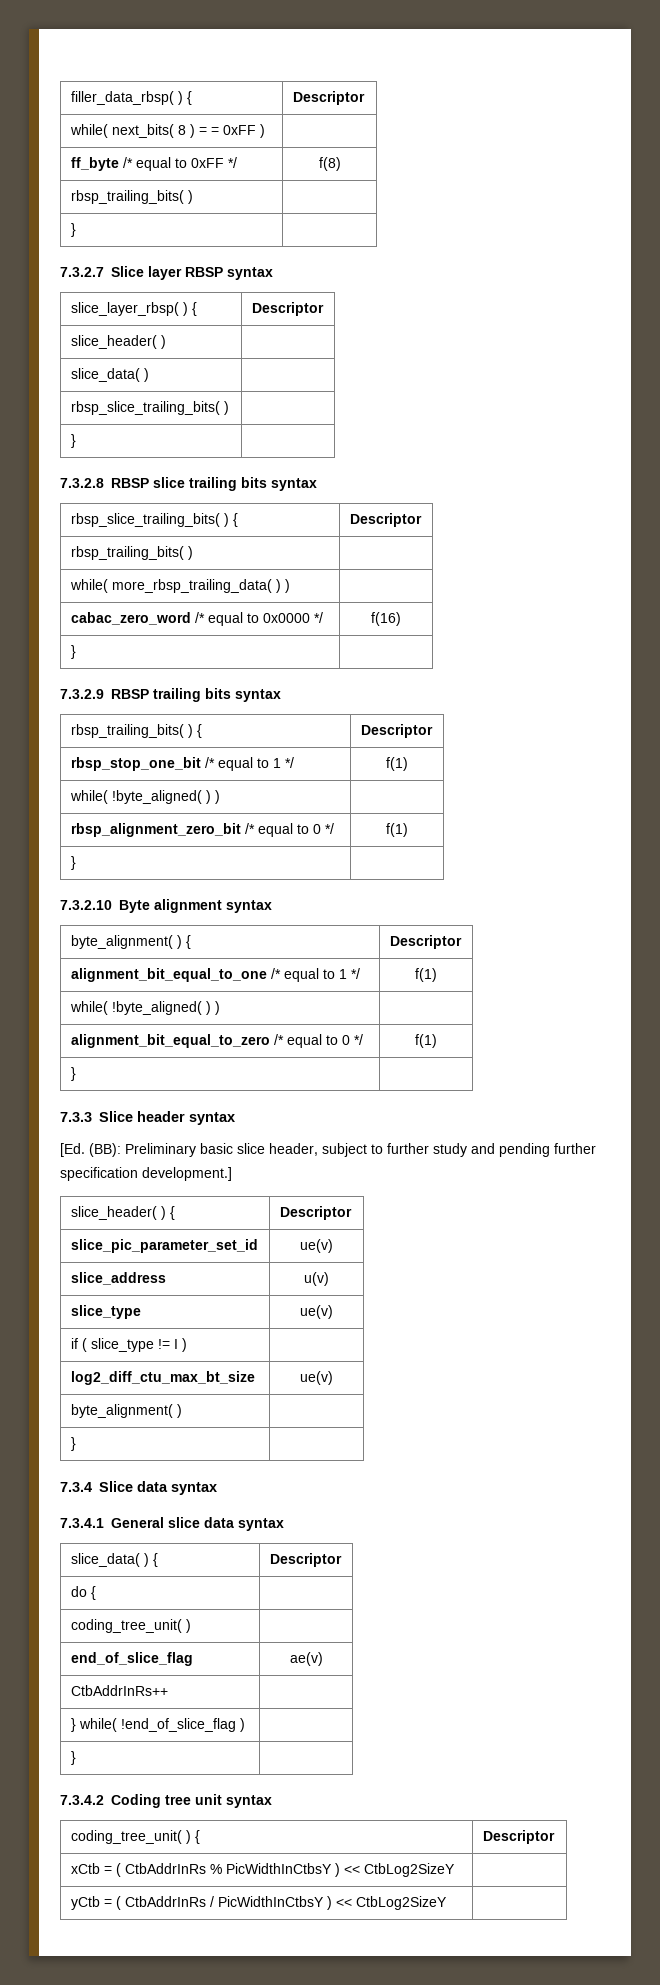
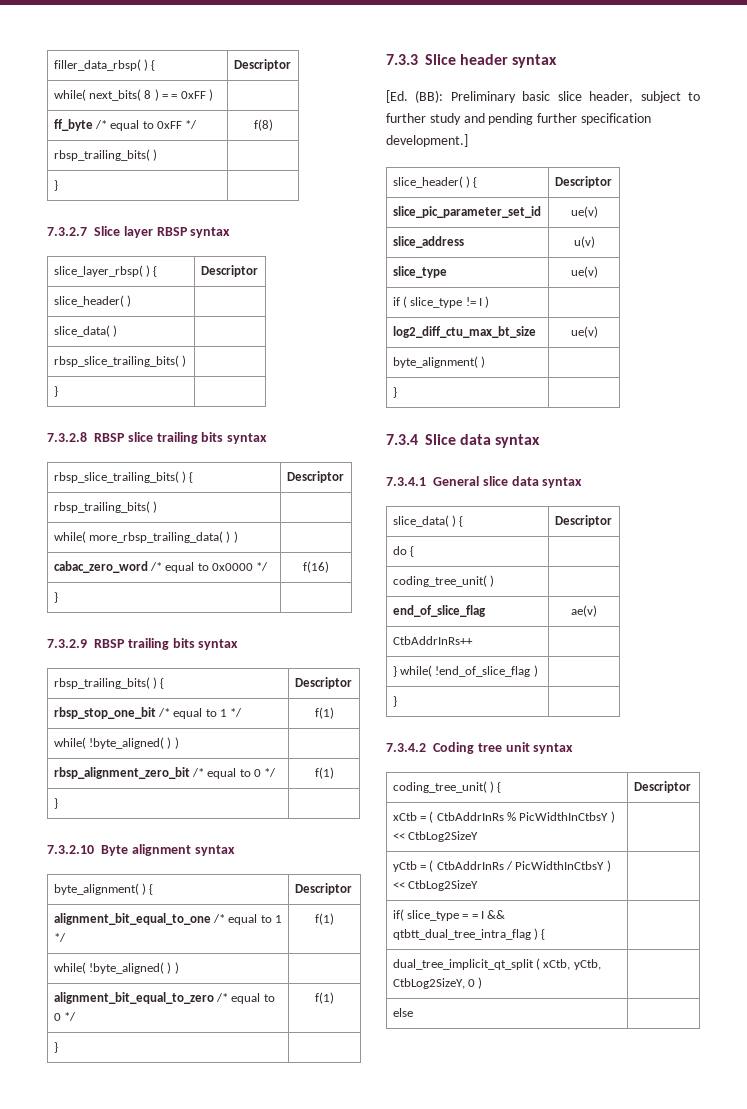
(447, 1903) none -> [392,909,506,921] [392,928,546,940] [392,958,601,970] [392,977,483,989] [392,1008,413,1017] // if( slice_type = = I && qtbtt_dual_tree_intra_flag ) { | // dual_tree_implicit_qt_split ( xCtb, yCtb, CtbLog2SizeY, 0 ) | // else |

